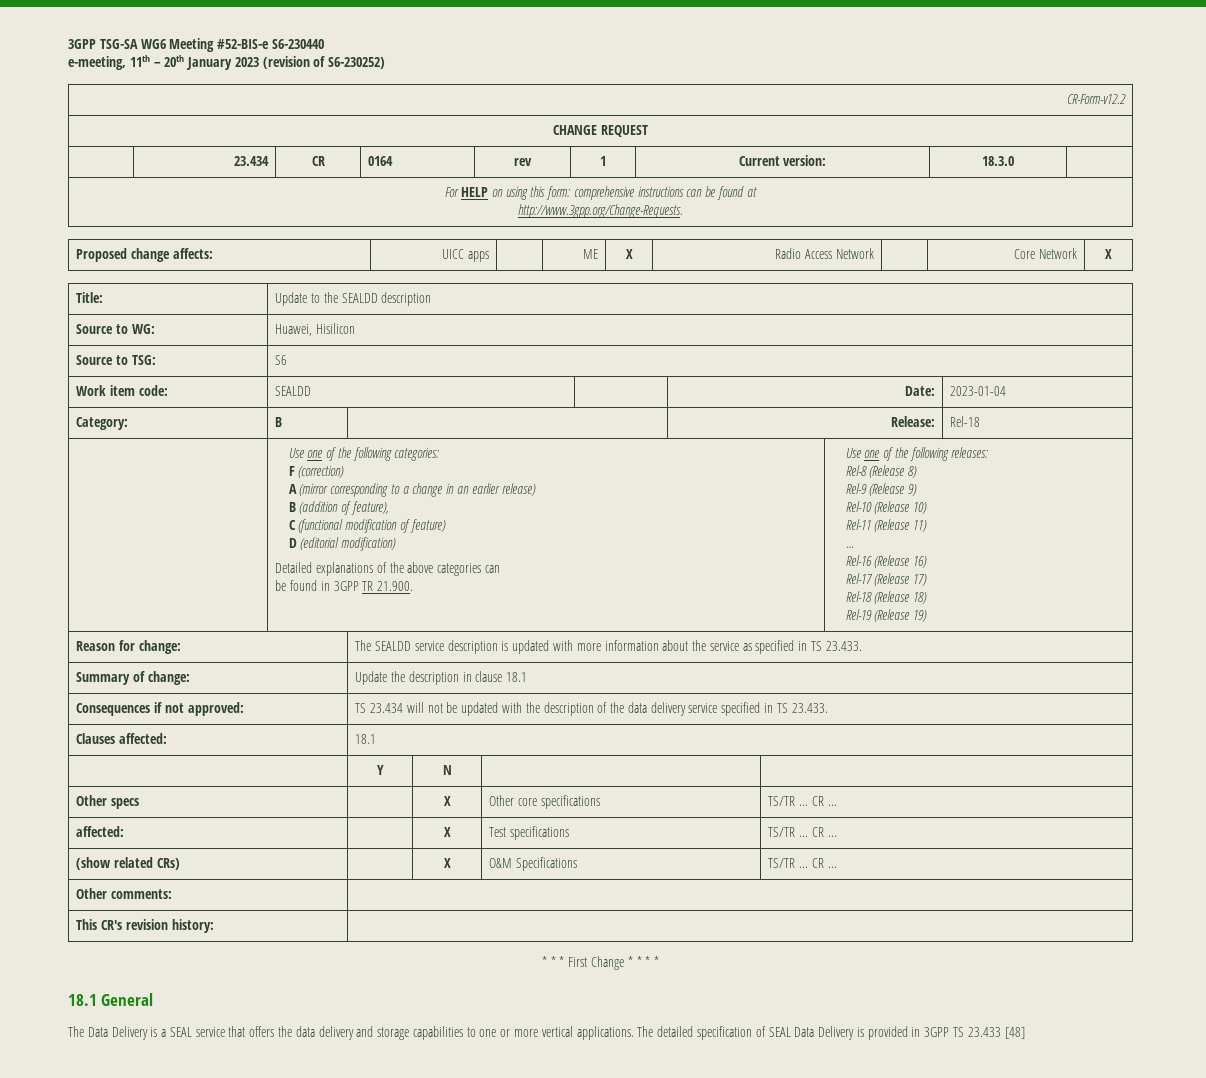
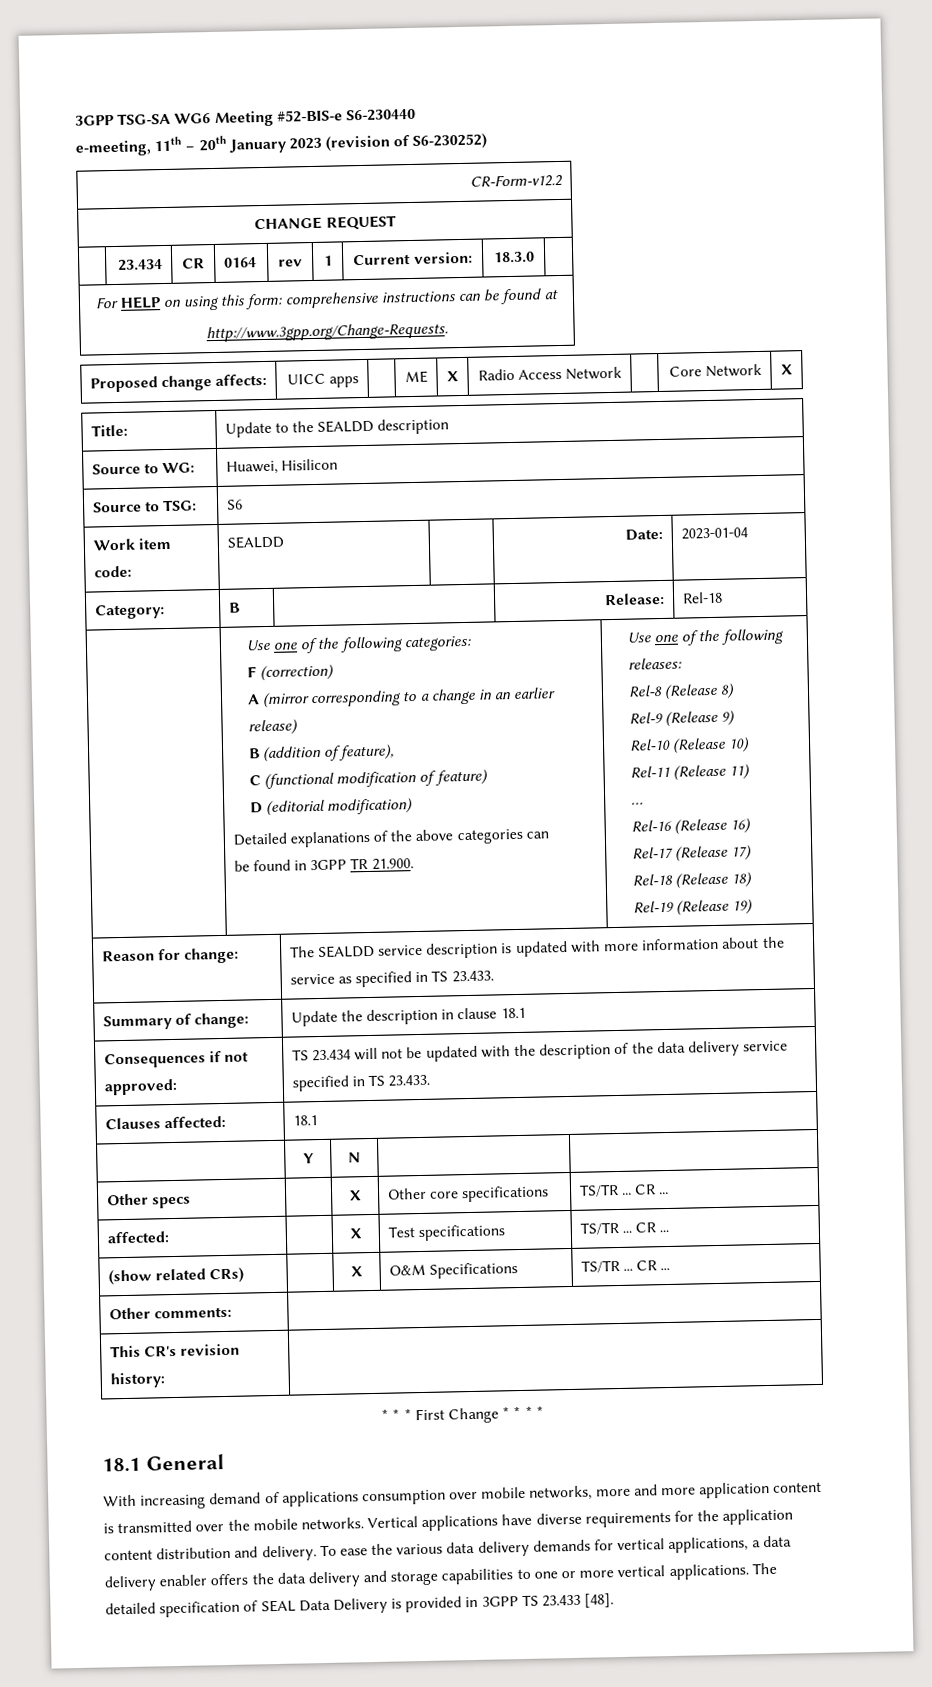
[68,1026,246,1040] The Data Delivery is a SEAL service that -> [103,1481,823,1510] [103,1508,794,1534] [104,1535,792,1562] [104,1574,208,1592] With increasing demand of applications consumption over mobile networks, more and more application content is transmitted over the mobile networks. Vertical applications have diverse requirements for the application content distribution and delivery. To ease the various data delivery demands for vertical applications, a data delivery enabler
[1004,1027,1025,1039] [48] -> [584,1593,615,1608] [48].

